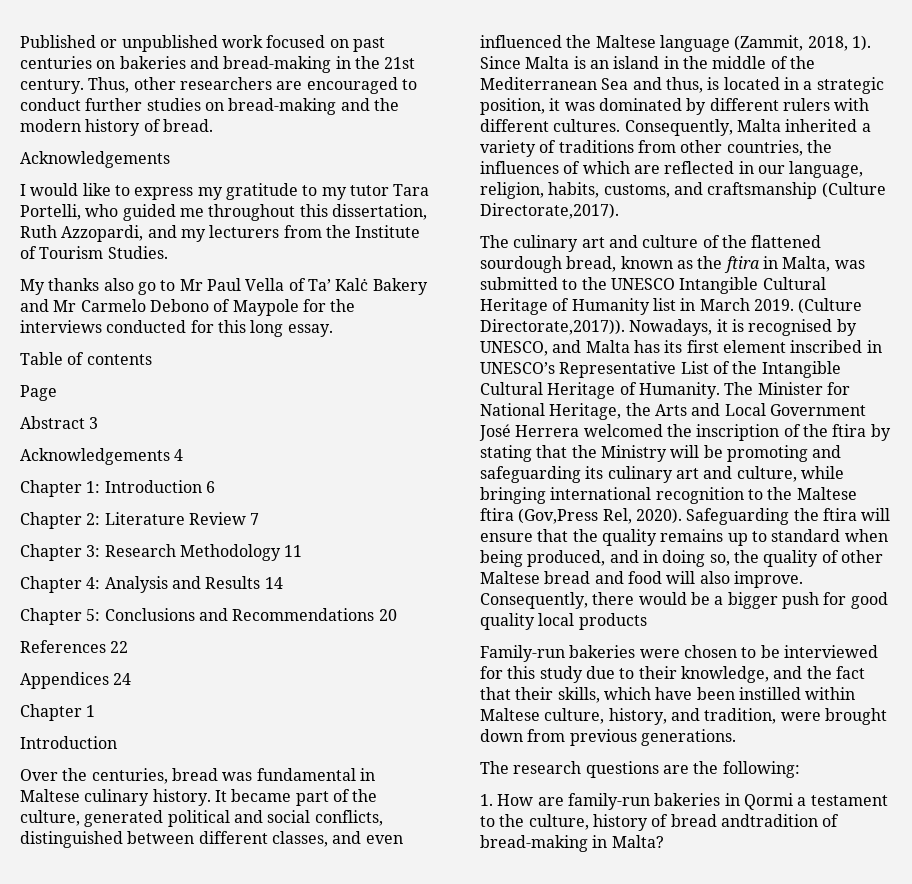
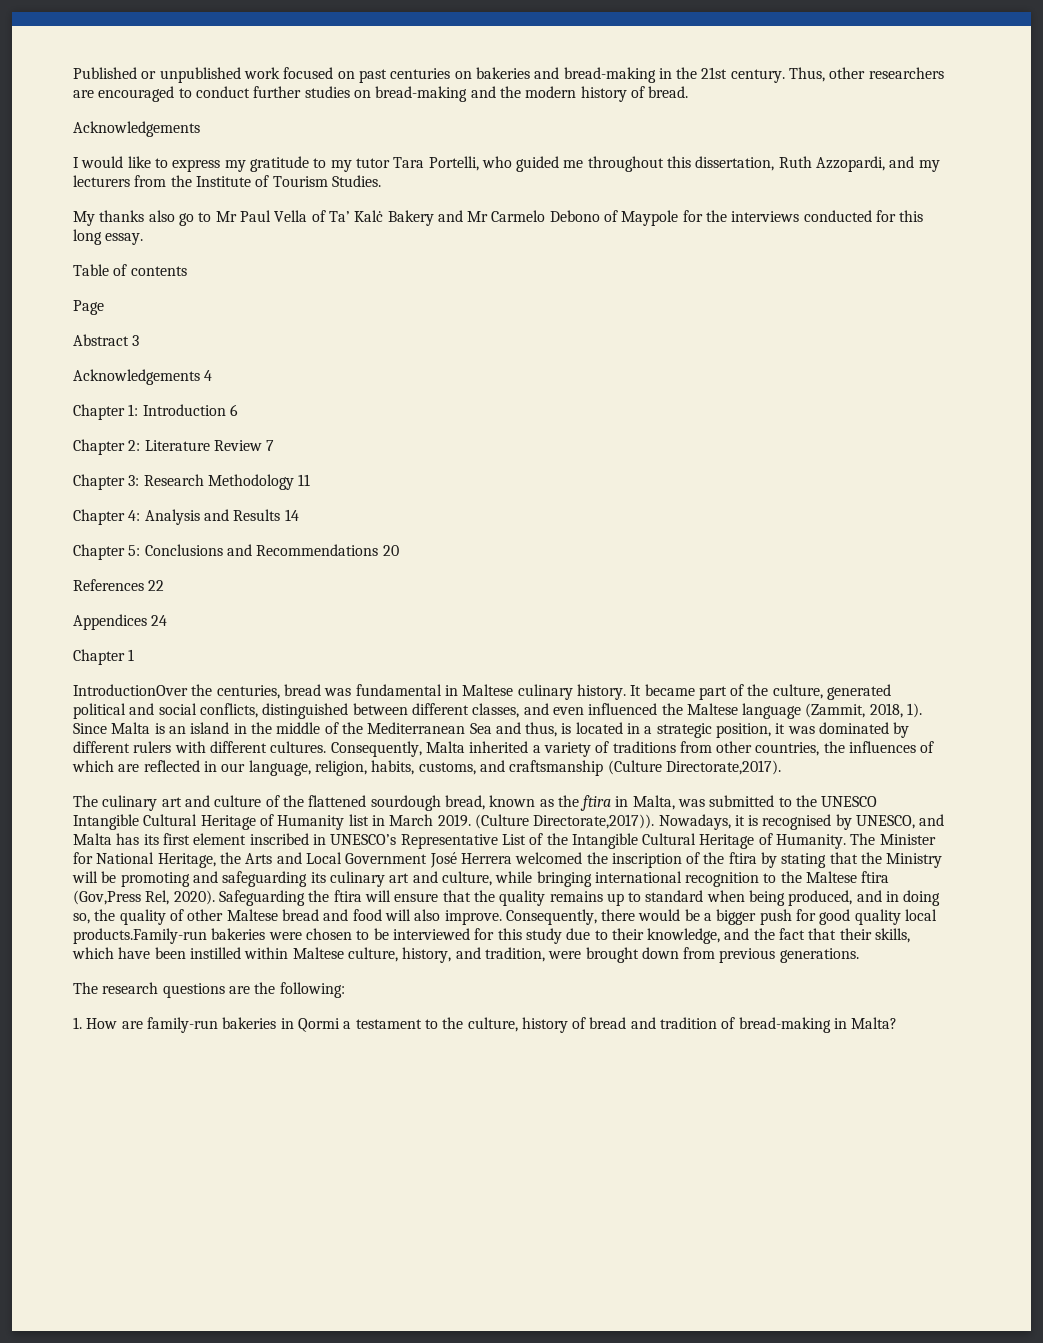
[20,736,117,749] [20,769,58,781] Introduction // Over -> [73,684,188,696] IntroductionOver
[578,613,647,630] [480,645,565,662] products // Family-run -> [73,928,207,944] products.Family-run
[720,814,818,827] andtradition -> [630,1017,718,1029] and tradition

